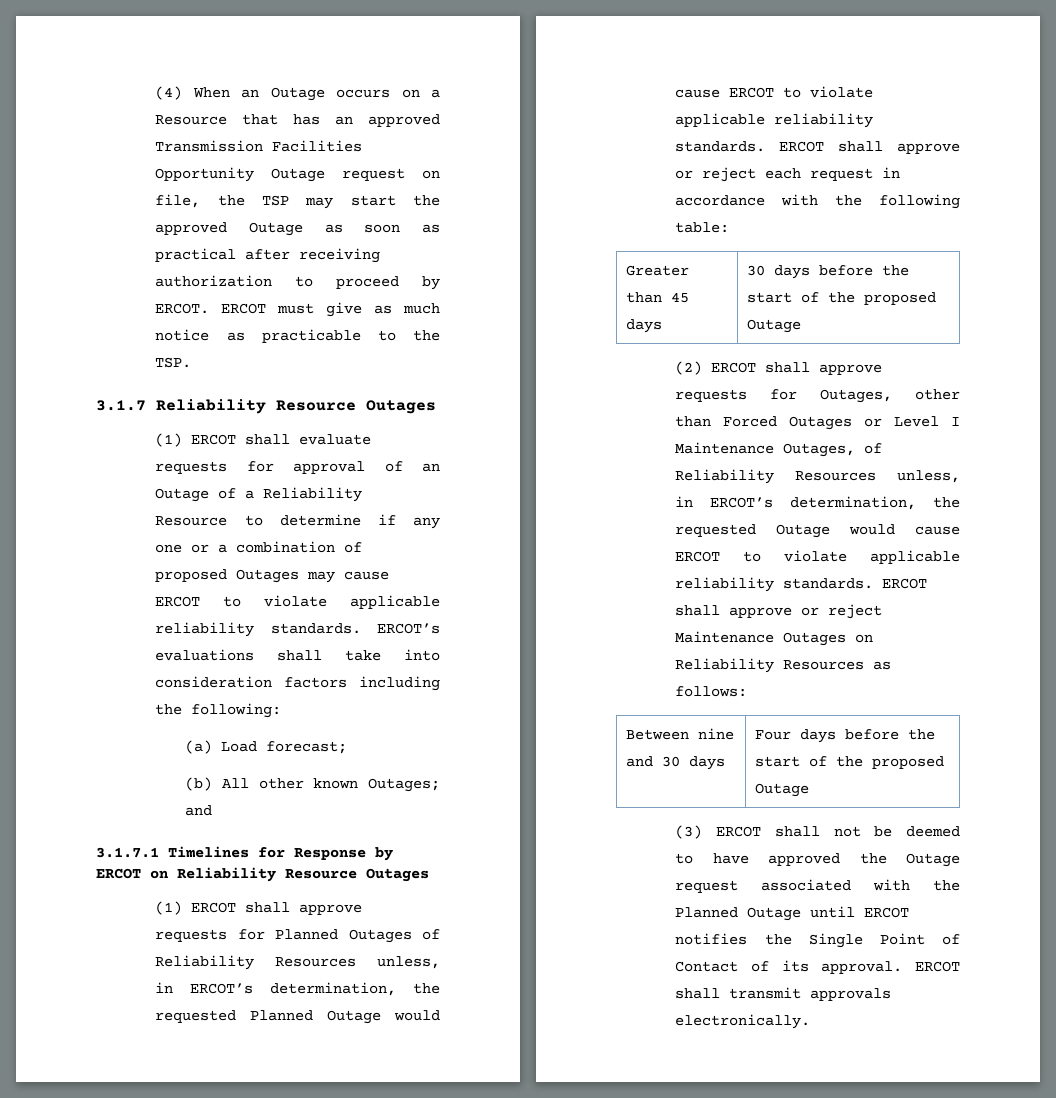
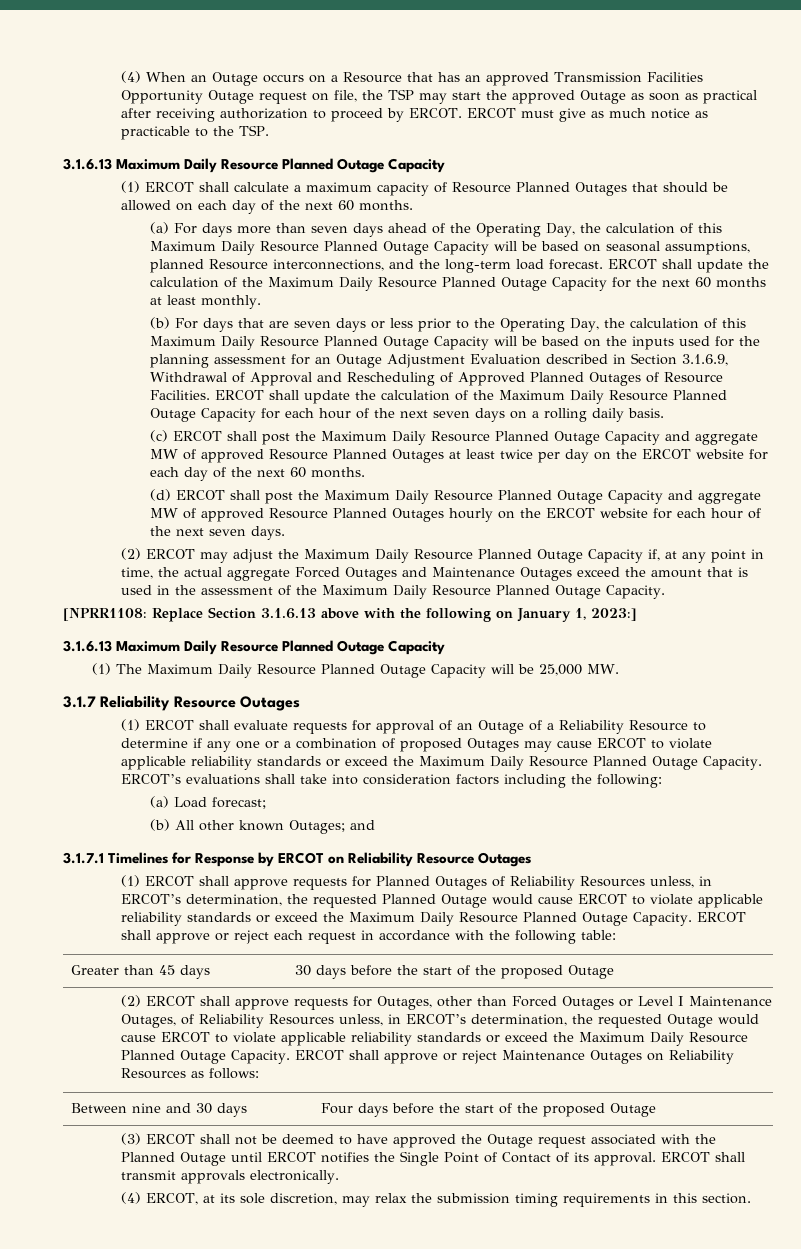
(192, 362) none -> [63,158,446,173] [120,181,728,196] [120,200,413,214] [149,222,722,237] [149,241,750,255] [149,259,769,273] [149,277,766,291] [149,295,261,309] [149,317,746,332] [149,336,760,350] [149,353,728,368] [149,372,723,386] [149,390,727,404] [149,408,664,422] [149,430,758,445] [149,449,768,463] [149,467,365,481] [149,489,761,504] [149,508,761,522] [149,526,285,540] [120,548,764,563] [120,567,748,581] [120,585,665,599] [63,607,637,622] [63,640,446,655] [91,663,619,678] // 3.1.6.13 Maximum Daily Resource Planned Outage Capacity // (1) ERCOT shall calculate a maximum capacity of Resource Planned Outages that should be allowed on each day of the next 60 months. // (a) For days more than seven days ahead of the Operating Day, the calculation of this Maximum Daily Resource Planned Outage Capacity will be based on seasonal assumptions, planned Resource interconnections, and the long-term load forecast. ERCOT shall update the calculation of the Maximum Daily Resource Planned Outage Capacity for the next 60 months at least monthly. // (b) For days that are seven days or less prior to the Operating Day, the calculation of this Maximum Daily Resource Planned Outage Capacity will be based on the inputs used for the planning assessment for an Outage Adjustment Evaluation described in Section 3.1.6.9, Withdrawal of Approval and Rescheduling of Approved Planned Outages of Resource Facilities. ERCOT shall update the calculation of the Maximum Daily Resource Planned Outage Capacity for each hour of the next seven days on a rolling daily basis. // (c) ERCOT shall post the Maximum Daily Resource Planned Outage Capacity and aggregate MW of approved Resource Planned Outages at least twice per day on the ERCOT website for each day of the next 60 months. // (d) ERCOT shall post the Maximum Daily Resource Planned Outage Capacity and aggregate MW of approved Resource Planned Outages hourly on the ERCOT website for each hour of the next seven days. // (2) ERCOT may adjust the Maximum Daily Resource Planned Outage Capacity if, at any point in time, the actual aggregate Forced Outages and Maintenance Outages exceed the amount that is used in the assessment of the Maximum Daily Resource Planned Outage Capacity. // [NPRR1108: Replace Section 3.1.6.13 above with the following on January 1, 2023:] // 3.1.6.13 Maximum Daily Resource Planned Outage Capacity // (1) The Maximum Daily Resource Planned Outage Capacity will be 25,000 MW.
[270,623,361,634] standards. -> [256,756,762,770] standards or exceed the Maximum Daily Resource Planned Outage Capacity.
[675,141,766,152] standards. -> [186,912,692,926] standards or exceed the Maximum Daily Resource Planned Outage Capacity.
[783,578,874,589] standards. -> [416,1032,748,1046] [120,1050,290,1064] standards or exceed the Maximum Daily Resource Planned Outage Capacity.
(811, 1021) none -> [120,1192,751,1207] // (4) ERCOT, at its sole discretion, may relax the submission timing requirements in this section.

